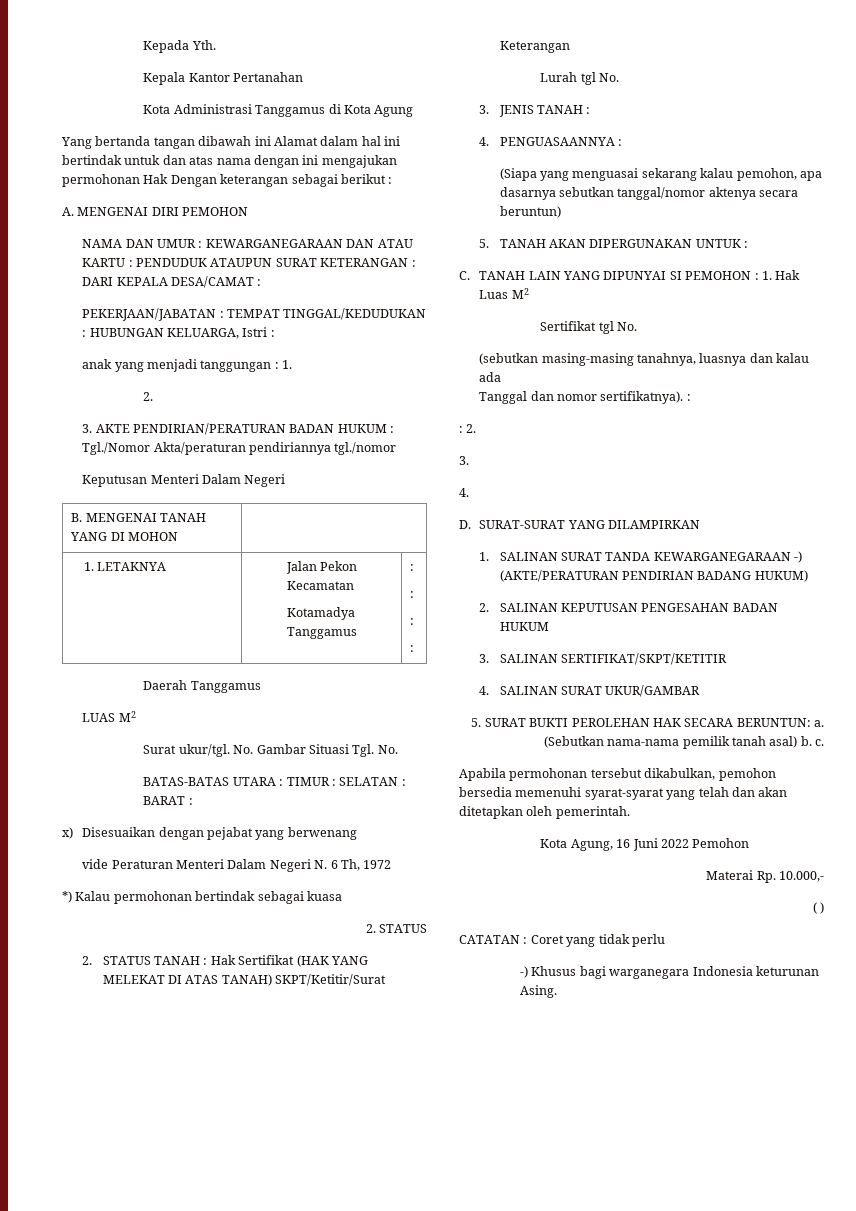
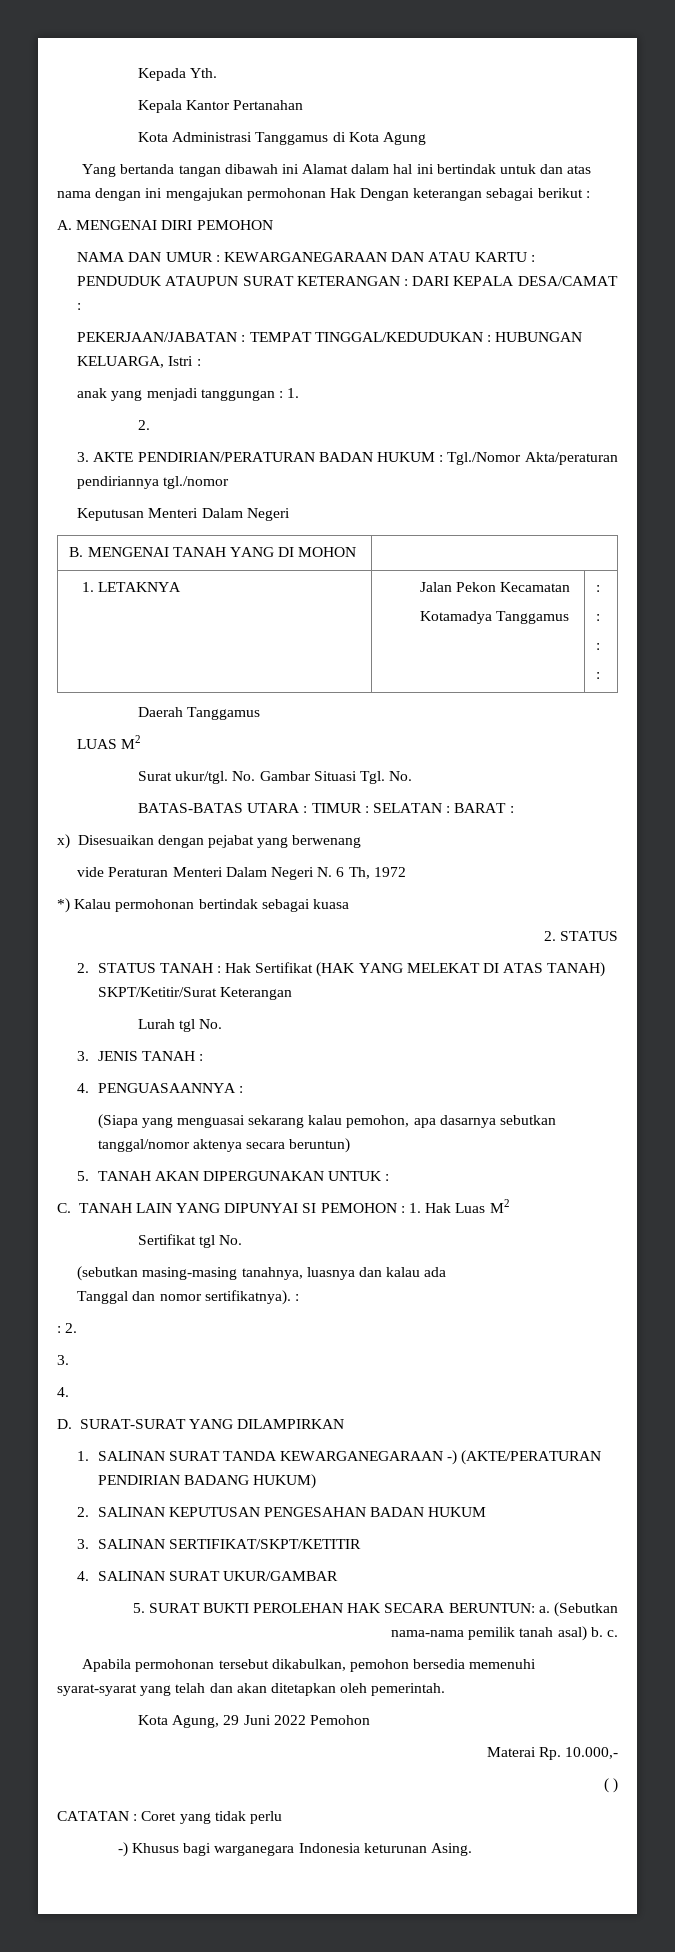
[616,839,631,848] 16 -> [223,1715,240,1725] 29

